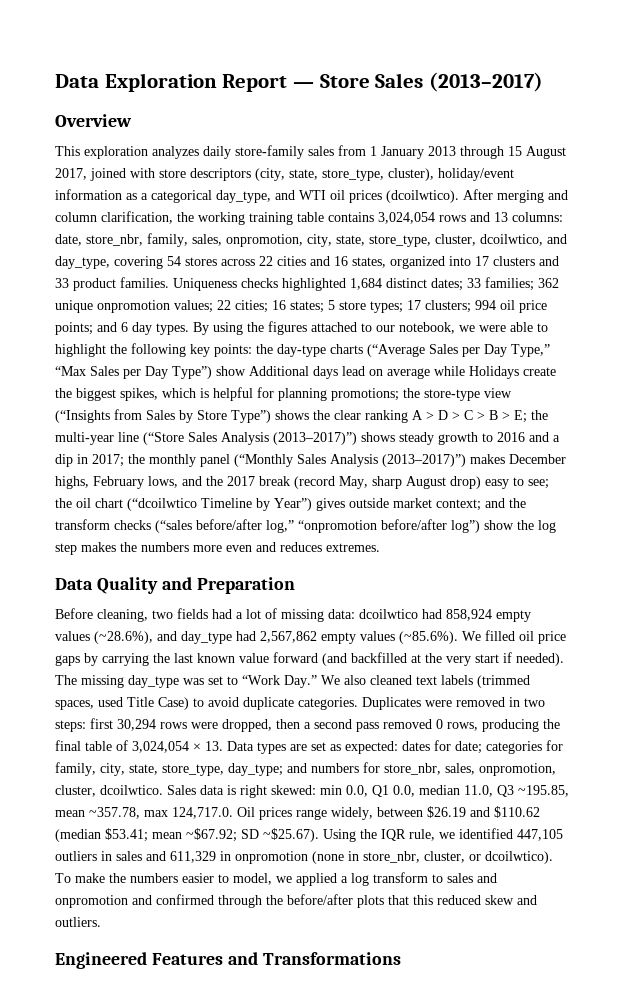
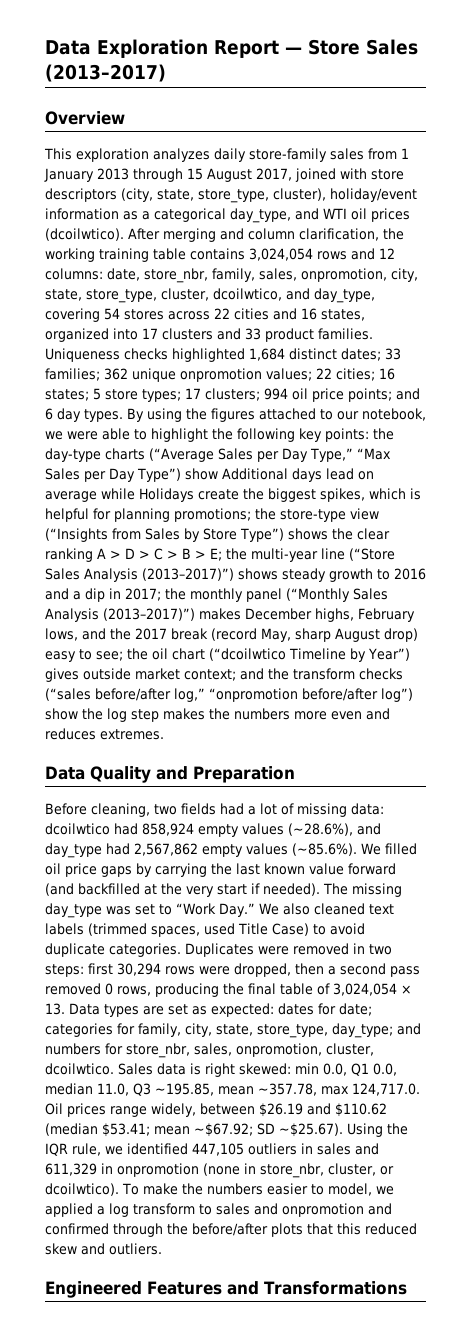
[494,212,508,222] 13 -> [379,248,395,259] 12

